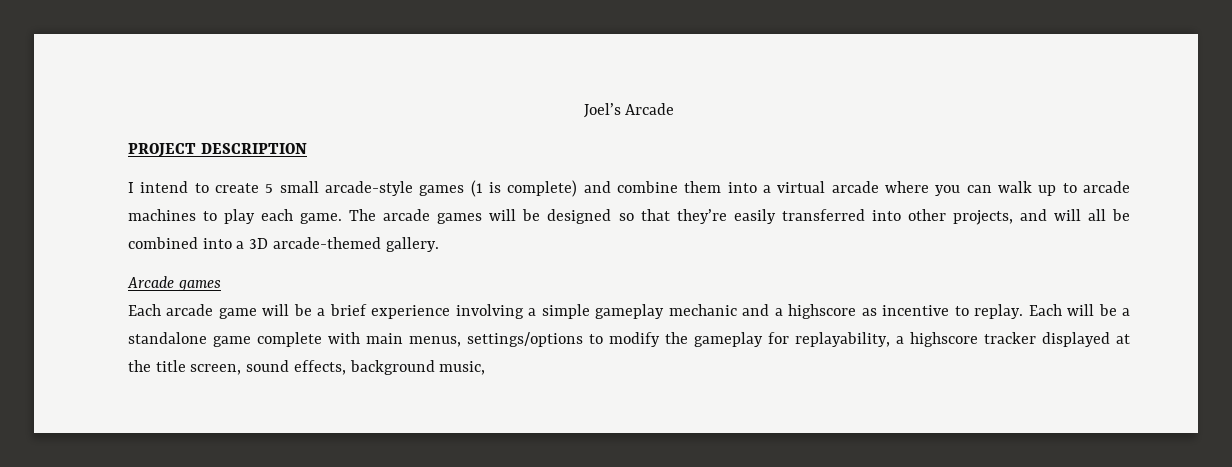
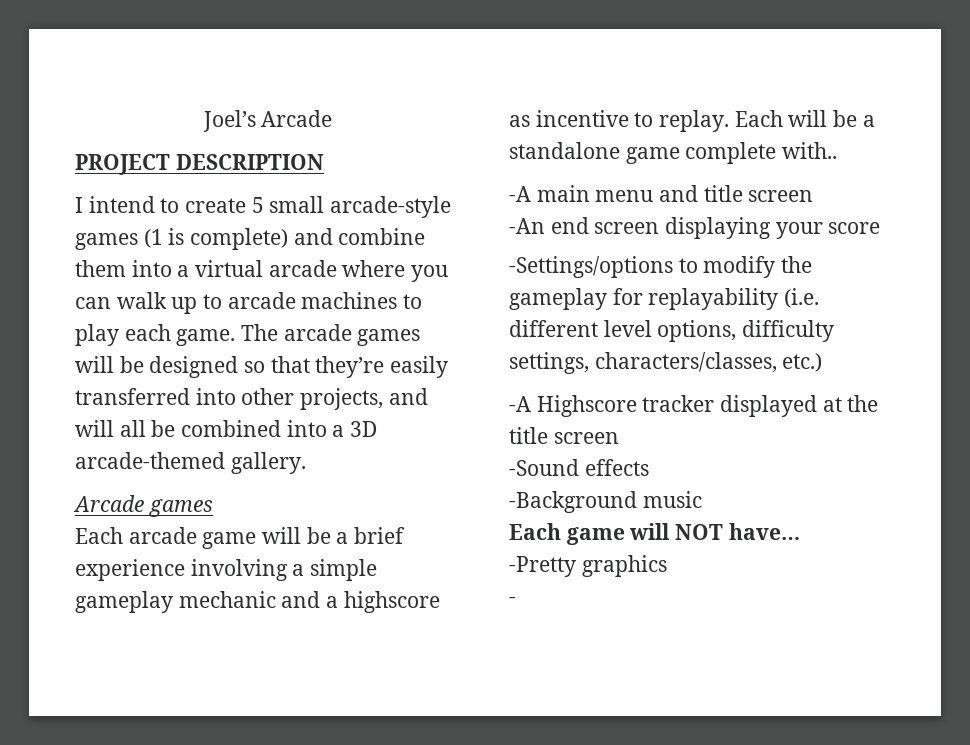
[328,332,583,347] with main menus, settings/options -> [782,142,838,159] [509,185,814,202] [509,217,881,239] [509,256,673,278] with.. // -A main menu and title screen // -An end screen displaying your score // -Settings/options
[795,332,978,347] replayability, a highscore -> [648,288,820,310] [509,320,835,342] [509,352,823,374] [509,395,637,417] replayability (i.e. different level options, difficulty settings, characters/classes, etc.) // -A Highscore
[190,360,486,375] screen, sound effects, background music, -> [553,432,619,444] [509,459,649,476] [509,491,702,513] [509,523,800,545] [509,555,667,577] [509,597,516,604] screen // -Sound effects // -Background music // Each game will NOT have… // -Pretty graphics // -

